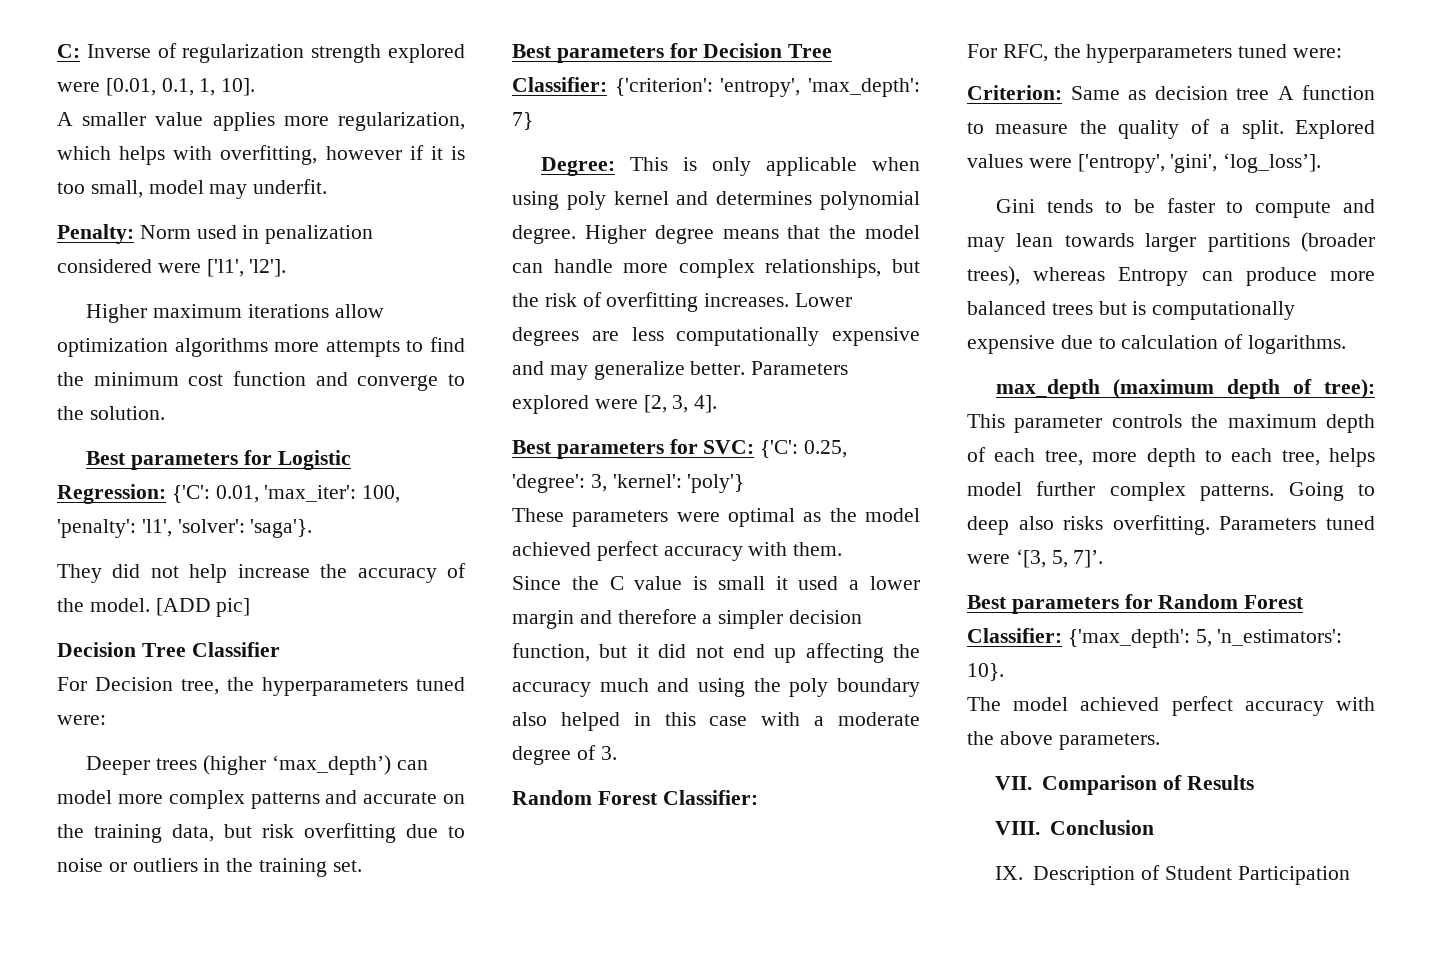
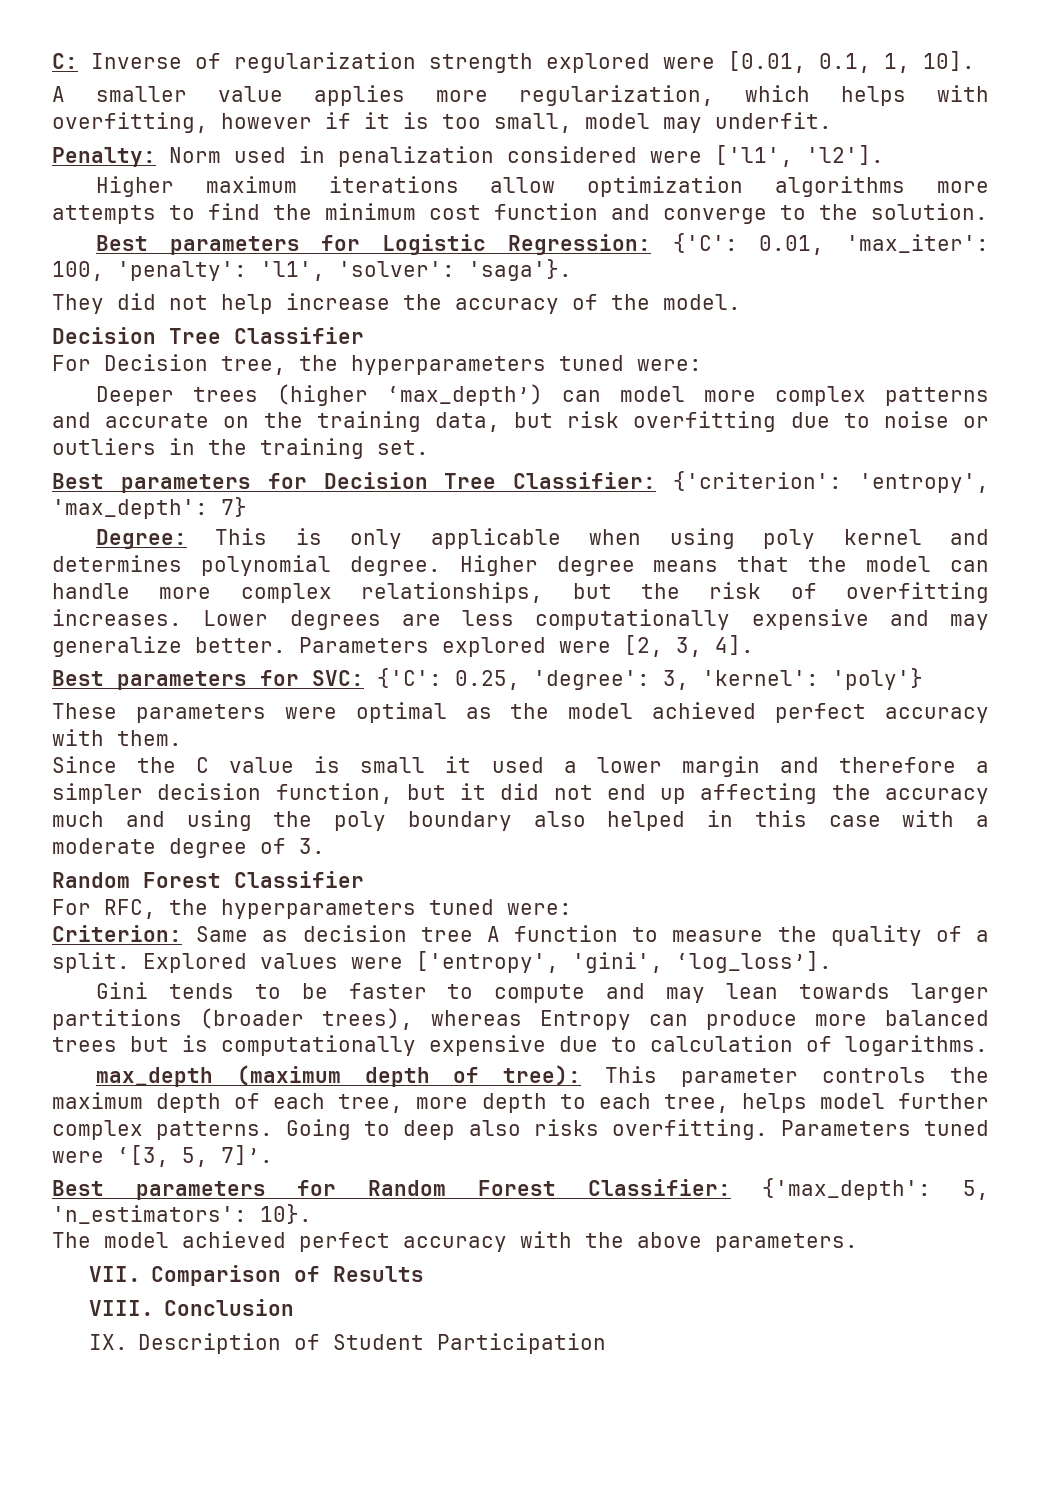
[155,598,251,617] [ADD pic] -> (741, 302) none
[662,790,758,805] Classifier: -> [234,871,364,888] Classifier

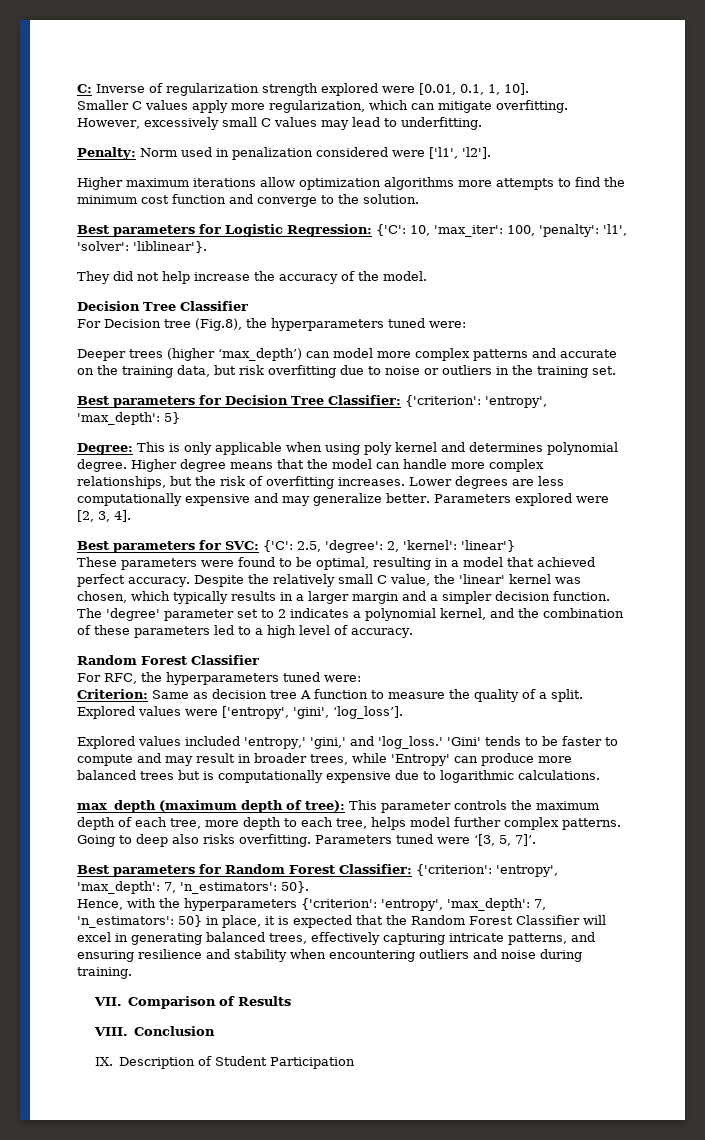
[52,85,989,106] [52,112,832,133] A smaller value applies more regularization, which helps with overfitting, however if it is too small, model may underfit. -> [77,100,568,113] [77,117,482,130] Smaller C values apply more regularization, which can mitigate overfitting. However, excessively small C values may lead to underfitting.
[759,235,825,255] 0.01, -> [410,225,430,236] 10,
[468,259,572,281] 'saga'}. -> [133,241,207,253] 'liblinear'}.
[221,356,286,375] tree, -> [164,318,242,331] tree (Fig.8),
[221,497,247,517] 7} -> [164,412,180,424] 5}
[455,668,923,690] [52,702,990,723] [52,729,182,746] [52,756,662,773] 0.25, 'degree': 3, 'kernel': 'poly'} // These parameters were optimal as the model achieved perfect accuracy with them. // Since the C value is small it used a lower -> [297,540,515,553] [77,557,595,570] [77,574,581,587] [77,591,349,604] 2.5, 'degree': 2, 'kernel': 'linear'} // These parameters were found to be optimal, resulting in a model that achieved perfect accuracy. Despite the relatively small C value, the 'linear' kernel was chosen, which typically results in a larger
[838,757,956,773] therefore -> (426, 596) none
[275,783,989,804] [52,810,989,831] [52,838,325,858] function, but it did not end up affecting the accuracy much and using the poly boundary also helped in this case with a moderate degree of 3. -> [553,591,610,601] [77,608,624,621] [77,625,413,638] function. The 'degree' parameter set to 2 indicates a polynomial kernel, and the combination of these parameters led to a high level of accuracy.
[95,982,148,999] Gini -> [77,736,481,749] Explored values included 'entropy,' 'gini,' and 'log_loss.' 'Gini'
[726,983,989,1003] [52,1008,631,1030] lean towards larger partitions (broader trees), whereas Entropy -> [196,753,450,766] result in broader trees, while 'Entropy'
[650,1035,988,1056] calculation of logarithms. -> [440,770,600,783] logarithmic calculations.
[762,1178,989,1200] [52,1204,312,1224] [52,1231,858,1252] {'max_depth': 5, 'n_estimators': 10}. // The model achieved perfect accuracy with the above parameters. -> [416,864,558,877] [77,881,309,894] [77,898,546,911] [77,915,606,928] [77,932,595,945] [77,949,582,962] [77,967,132,979] {'criterion': 'entropy', 'max_depth': 7, 'n_estimators': 50}. // Hence, with the hyperparameters {'criterion': 'entropy', 'max_depth': 7, 'n_estimators': 50} in place, it is expected that the Random Forest Classifier will excel in generating balanced trees, effectively capturing intricate patterns, and ensuring resilience and stability when encountering outliers and noise during training.

